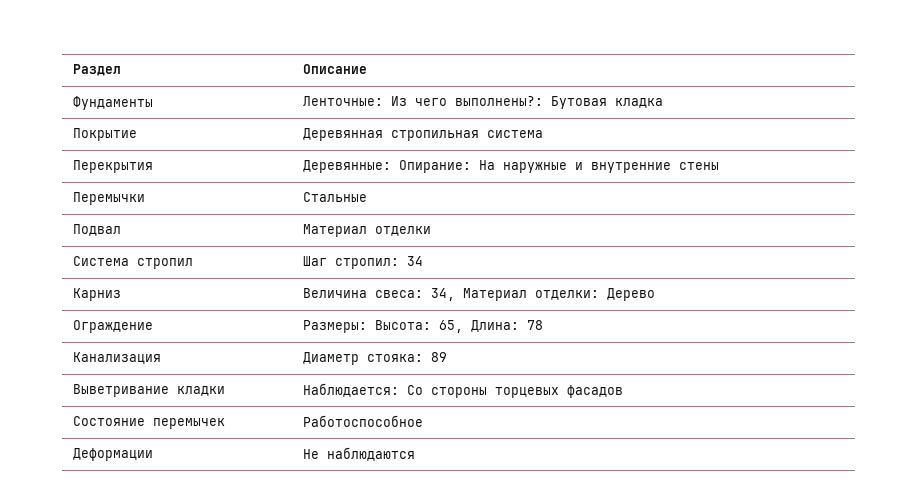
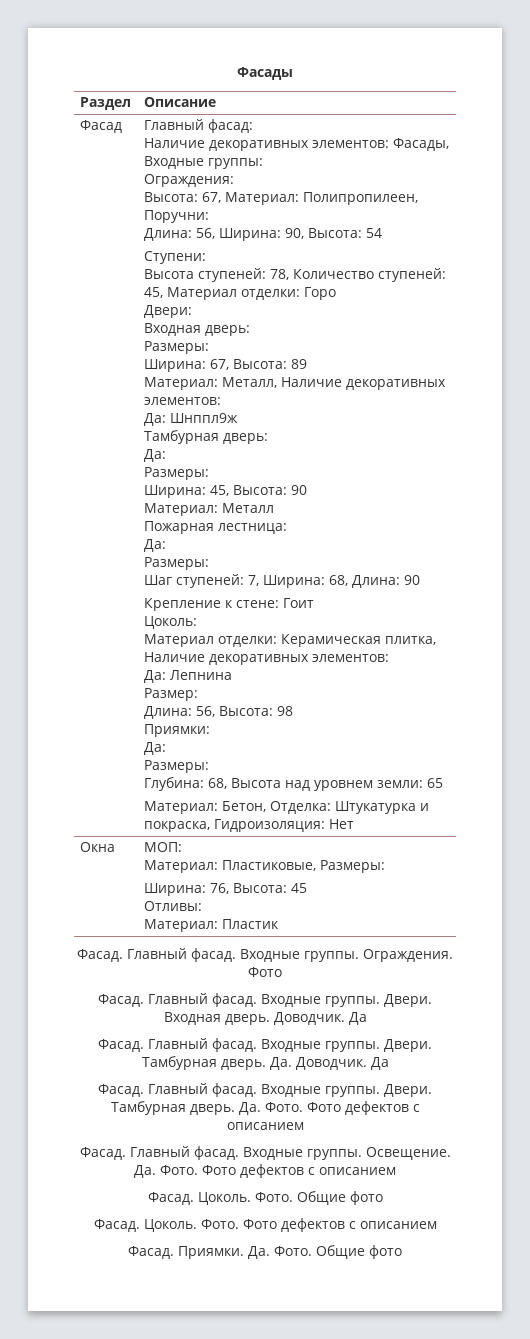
(73, 70) none -> [237,67,293,80] Фасады //
[73,95,154,110] [303,96,664,109] [73,128,138,141] [303,128,544,141] [73,160,154,173] [303,160,720,173] [73,192,146,205] [303,192,368,202] [73,224,122,236] [303,224,432,237] [73,256,194,269] [303,256,424,269] [73,288,122,301] [303,288,656,301] [73,320,154,333] [303,320,544,333] [73,352,162,364] [303,352,448,365] [73,384,226,397] [303,383,624,398] [73,416,226,429] [303,415,424,427] [73,448,154,461] [303,447,416,461] Фундаменты | Ленточные: Из чего выполнены?: Бутовая кладка // Покрытие | Деревянная стропильная система // Перекрытия | Деревянные: Опирание: На наружные и внутренние стены // Перемычки | Стальные // Подвал | Материал отделки // Система стропил | Шаг стропил: 34 // Карниз | Величина свеса: 34, Материал отделки: Дерево // Ограждение | Размеры: Высота: 65, Длина: 78 // Канализация | Диаметр стояка: 89 // Выветривание кладки | Наблюдается: Со стороны торцевых фасадов // Состояние перемычек | Работоспособное // Деформации | Не наблюдаются -> [80,120,123,133] [144,119,254,133] [144,138,450,151] [144,156,264,169] [144,174,235,187] [144,192,419,205] [144,210,210,223] [144,228,383,241] [144,251,207,264] [144,268,447,282] [144,287,337,300] [144,305,193,318] [144,323,251,336] [144,341,210,354] [144,359,308,372] [144,377,447,390] [144,397,222,405] [144,413,239,426] [144,430,269,444] [144,449,167,462] [144,467,210,480] [144,485,308,498] [144,503,275,516] [144,521,288,534] [144,539,167,552] [144,557,210,570] [144,574,421,588] [144,598,315,611] [144,616,198,629] [144,634,437,647] [144,652,390,665] [144,670,233,683] [144,688,199,701] [144,706,294,719] [144,724,211,737] [144,742,167,755] [144,760,210,773] [144,777,444,791] [144,801,430,814] [144,819,355,832] [80,842,116,852] [144,842,183,852] [144,860,386,873] [144,883,308,896] [144,901,203,911] [144,919,280,932] [77,948,453,962] [248,967,282,977] [98,993,432,1007] [163,1012,367,1025] [98,1038,432,1052] [141,1056,389,1070] [98,1083,432,1097] [110,1101,420,1115] [226,1122,304,1130] [79,1146,451,1160] [134,1164,396,1178] [147,1191,383,1205] [93,1218,437,1232] [128,1245,402,1259] Фасад | Главный фасад: // Наличие декоративных элементов: Фасады, Входные группы: // Ограждения: // Высота: 67, Материал: Полипропилеен, Поручни: // Длина: 56, Ширина: 90, Высота: 54 // Ступени: // Высота ступеней: 78, Количество ступеней: 45, Материал отделки: Горо // Двери: // Входная дверь: // Размеры: // Ширина: 67, Высота: 89 // Материал: Металл, Наличие декоративных элементов: // Да: Шнппл9ж // Тамбурная дверь: // Да: // Размеры: // Ширина: 45, Высота: 90 // Материал: Металл // Пожарная лестница: // Да: // Размеры: // Шаг ступеней: 7, Ширина: 68, Длина: 90 // Крепление к стене: Гоит // Цоколь: // Материал отделки: Керамическая плитка, Наличие декоративных элементов: // Да: Лепнина // Размер: // Длина: 56, Высота: 98 // Приямки: // Да: // Размеры: // Глубина: 68, Высота над уровнем земли: 65 // Материал: Бетон, Отделка: Штукатурка и покраска, Гидроизоляция: Нет // Окна | МОП: // Материал: Пластиковые, Размеры: // Ширина: 76, Высота: 45 // Отливы: // Материал: Пластик // Фасад. Главный фасад. Входные группы. Ограждения. Фото // Фасад. Главный фасад. Входные группы. Двери. Входная дверь. Доводчик. Да // Фасад. Главный фасад. Входные группы. Двери. Тамбурная дверь. Да. Доводчик. Да // Фасад. Главный фасад. Входные группы. Двери. Тамбурная дверь. Да. Фото. Фото дефектов с описанием // Фасад. Главный фасад. Входные группы. Освещение. Да. Фото. Фото дефектов с описанием // Фасад. Цоколь. Фото. Общие фото // Фасад. Цоколь. Фото. Фото дефектов с описанием // Фасад. Приямки. Да. Фото. Общие фото

